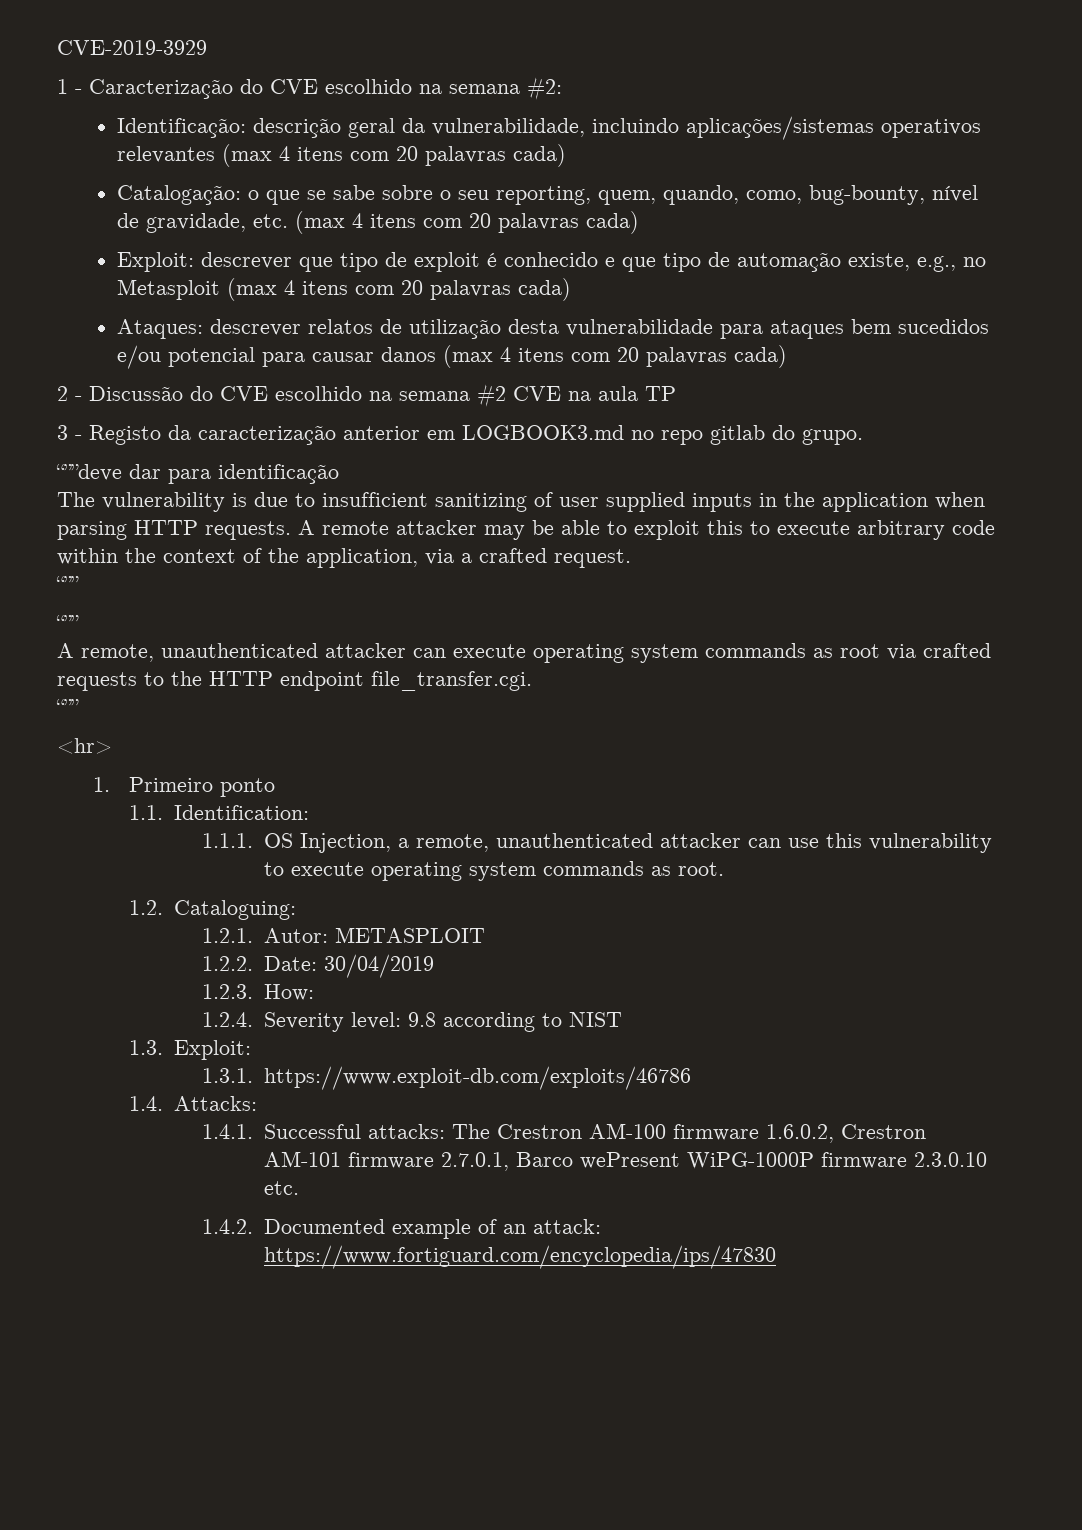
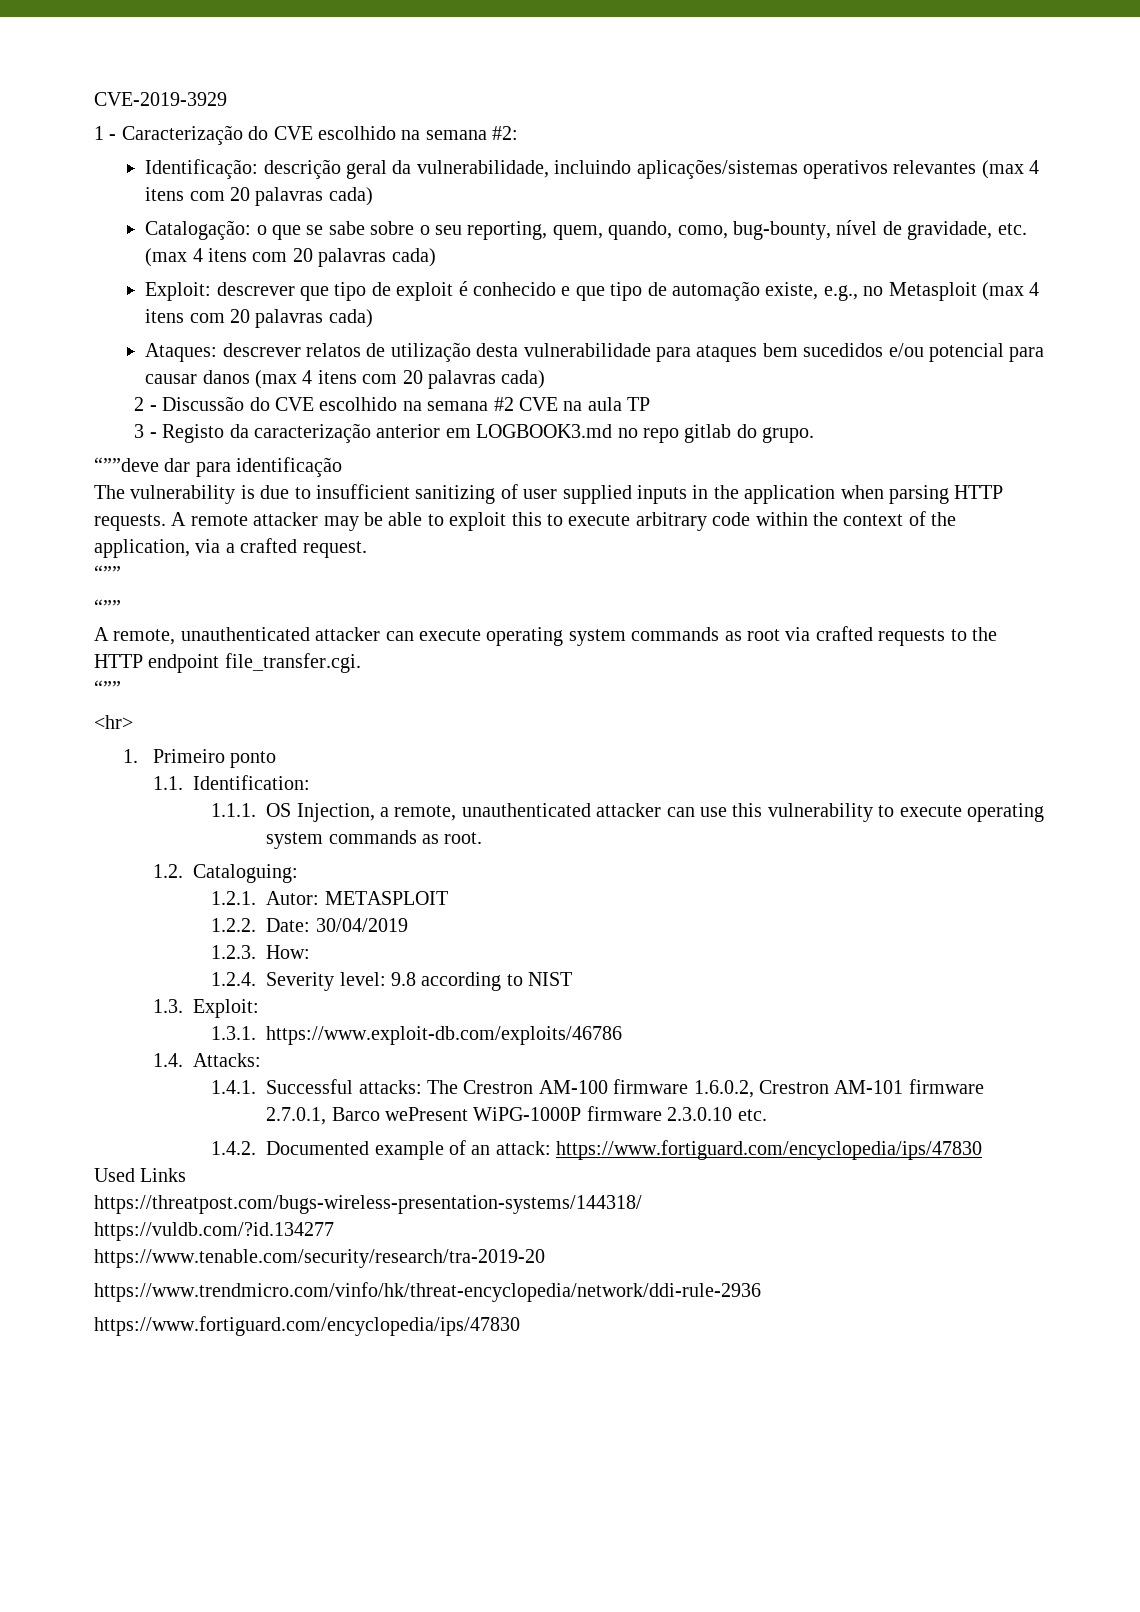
(776, 1257) none -> [94,1168,187,1182] [94,1195,642,1214] [94,1222,334,1241] [94,1249,545,1268] [94,1282,761,1302] [94,1316,520,1336] // Used Links // https://threatpost.com/bugs-wireless-presentation-systems/144318/ // https://vuldb.com/?id.134277 // https://www.tenable.com/security/research/tra-2019-20 // https://www.trendmicro.com/vinfo/hk/threat-encyclopedia/network/ddi-rule-2936 // https://www.fortiguard.com/encyclopedia/ips/47830

